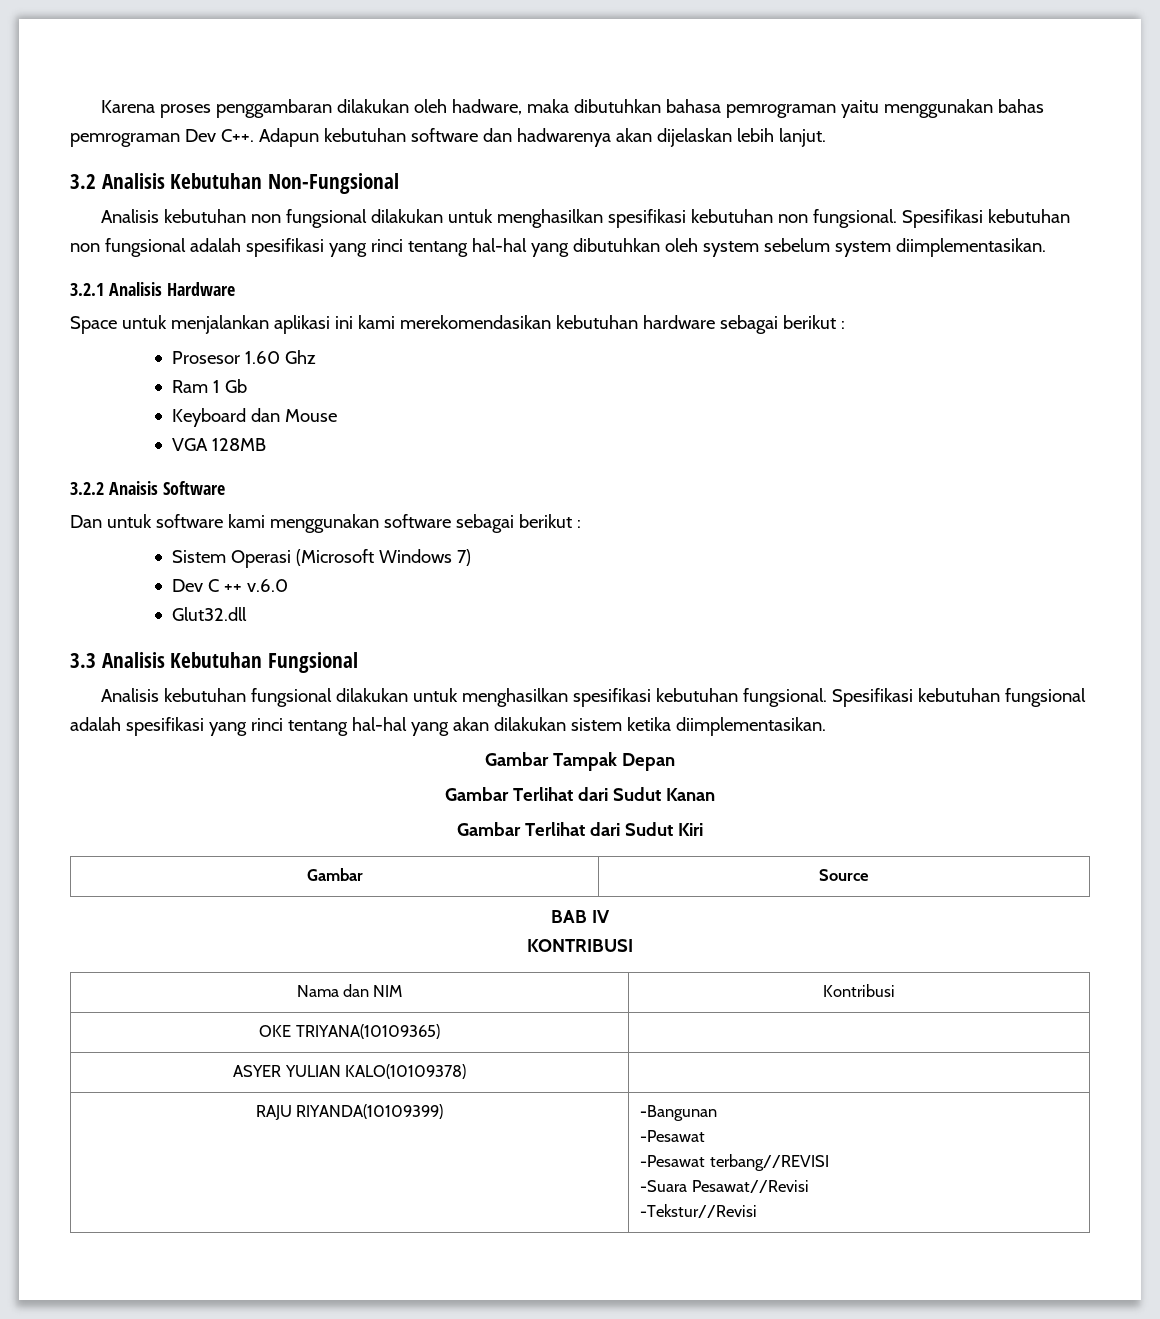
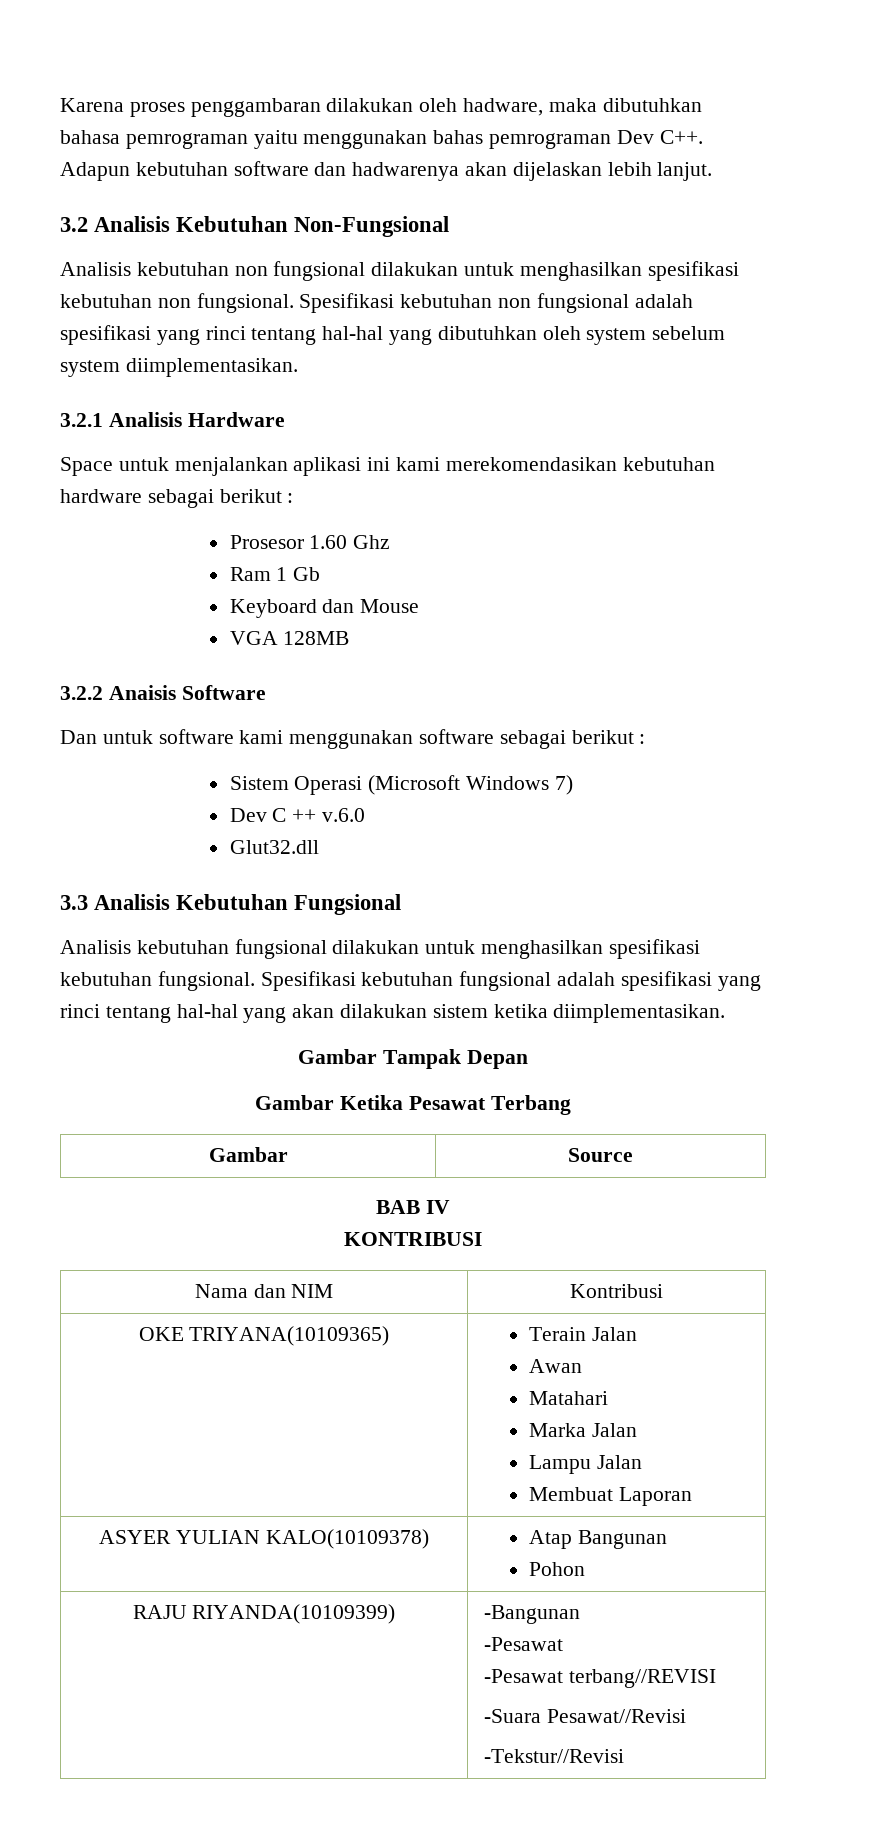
[513,787,715,801] [457,822,703,836] Terlihat dari Sudut Kanan // Gambar Terlihat dari Sudut Kiri -> [340,1095,571,1115] Ketika Pesawat Terbang
(440, 1031) none -> [529,1327,638,1341] [529,1359,583,1373] [529,1391,609,1405] [529,1423,638,1437] [529,1455,643,1474] [529,1487,693,1506] Terain Jalan // Awan // Matahari // Marka Jalan // Lampu Jalan // Membuat Laporan
(466, 1071) none -> [529,1530,668,1549] [529,1562,586,1576] Atap Bangunan // Pohon

